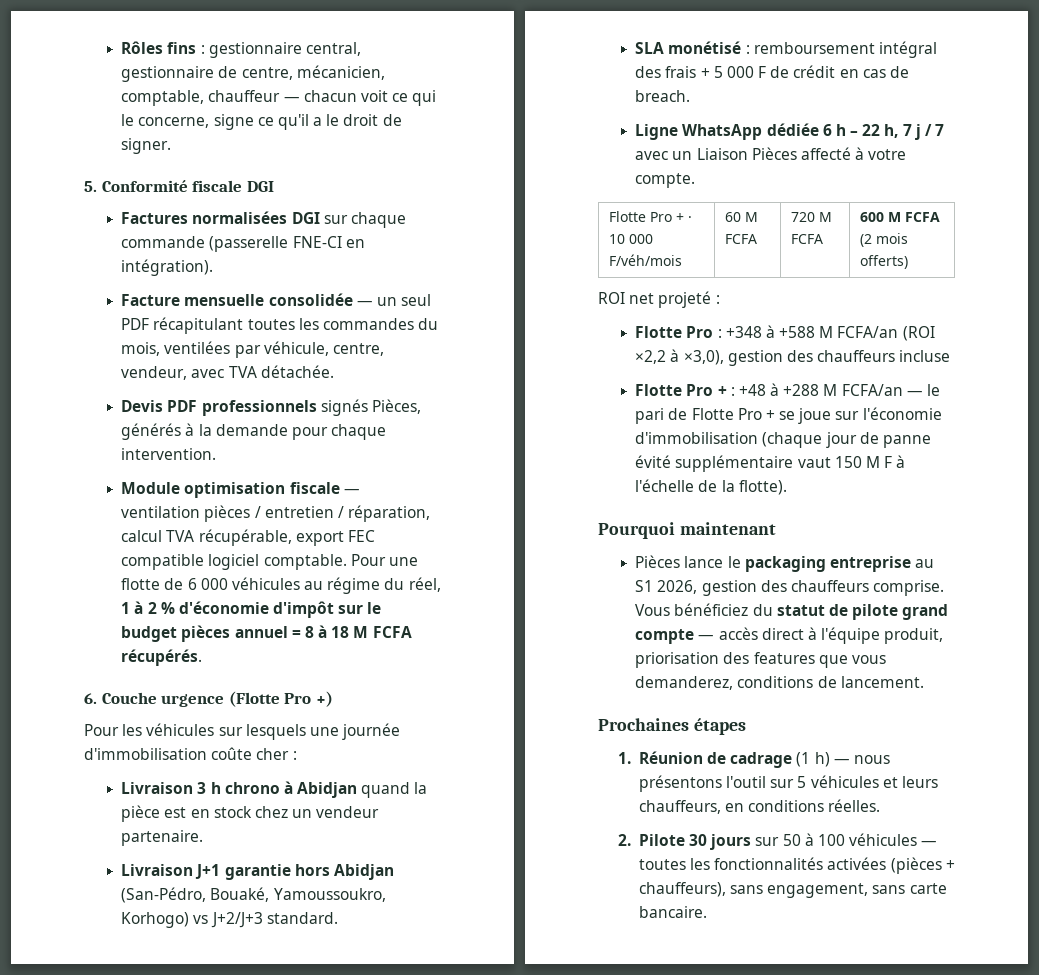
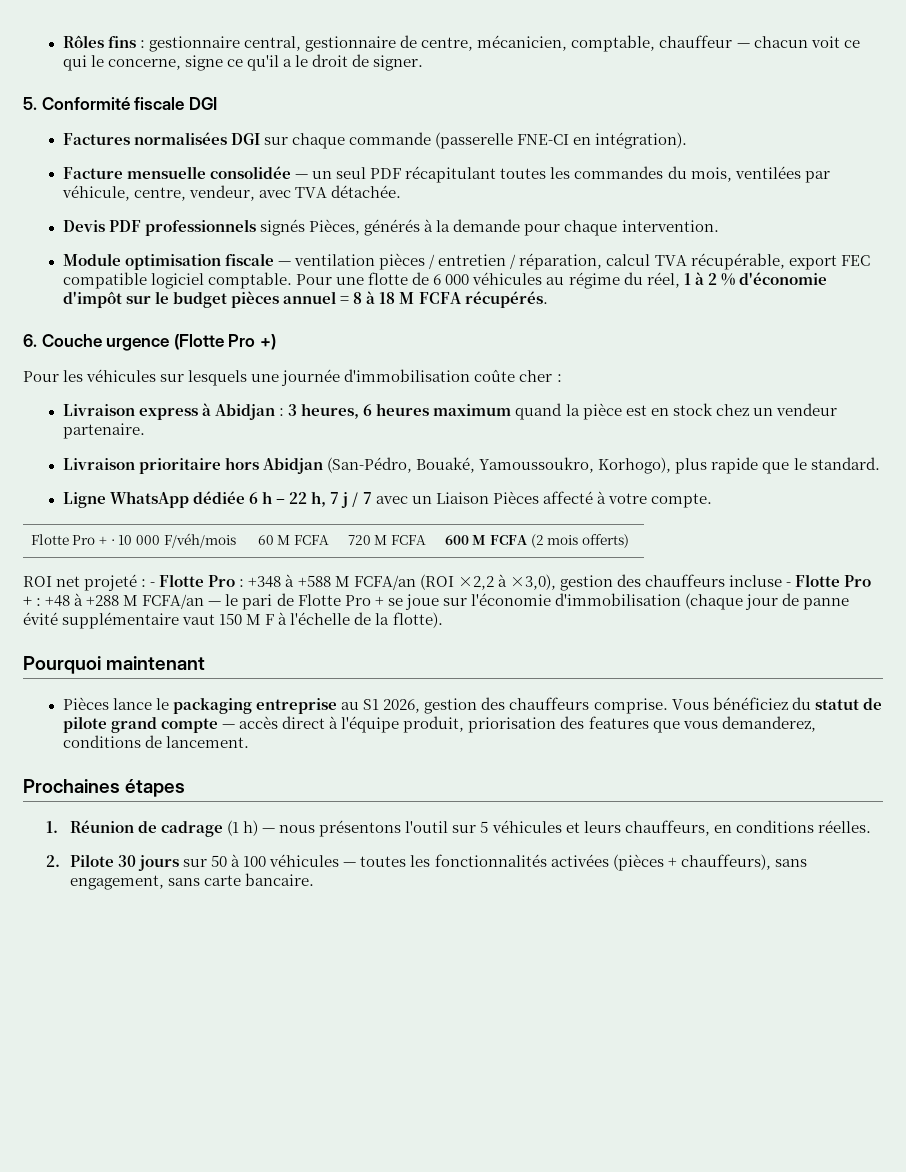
[197,781,358,798] 3 h chrono à Abidjan -> [139,403,512,420] express à Abidjan : 3 heures, 6 heures maximum
[195,864,291,880] J+1 garantie -> [139,458,222,474] prioritaire
[121,912,338,928] [635,41,937,58] [635,65,910,78] [635,90,691,102] Korhogo) vs J+2/J+3 standard. // SLA monétisé : remboursement intégral des frais + 5 000 F de crédit en cas de breach. -> [598,457,880,474] Korhogo), plus rapide que le standard.
(720, 299) // -> [150,582,156,587] -
(951, 356) // -> [786,582,792,587] -

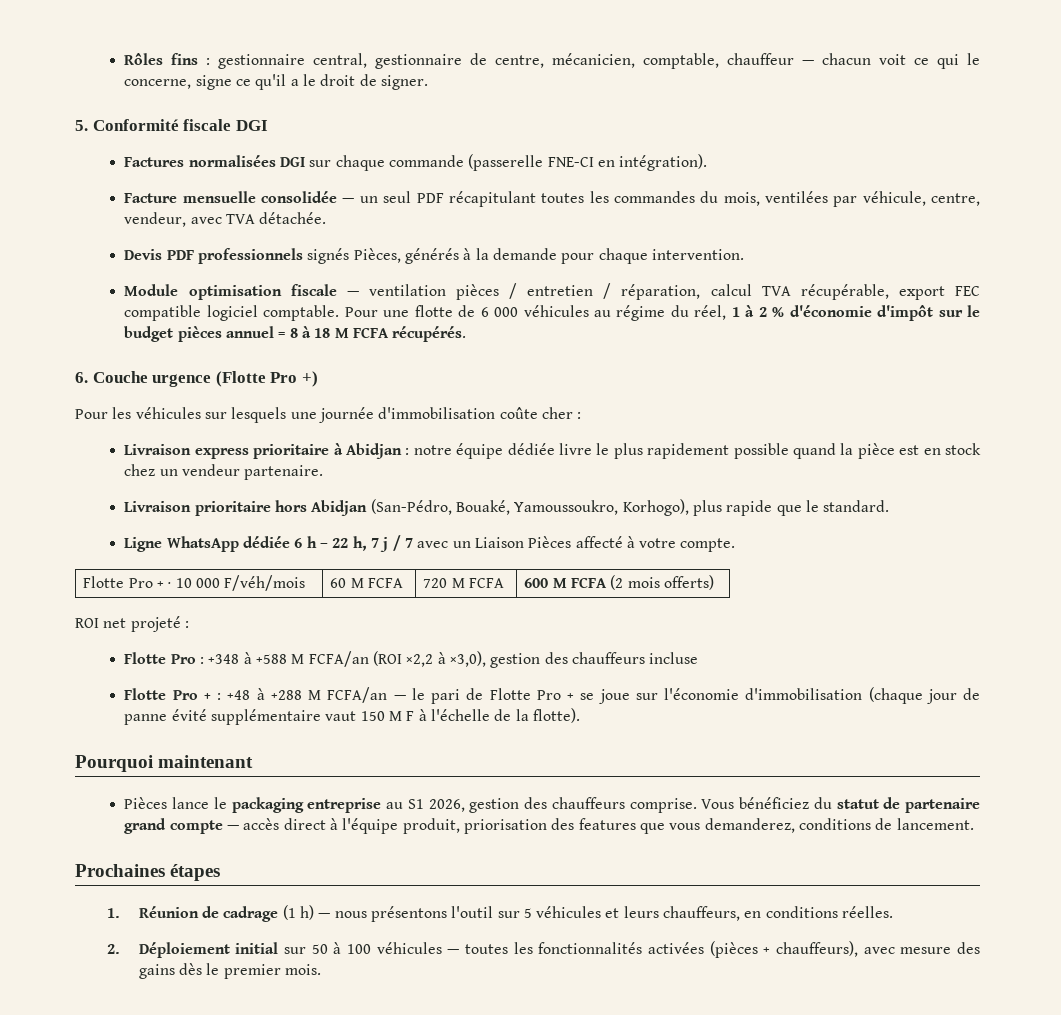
(199, 414) none -> [253,444,330,459] prioritaire
[288,403,512,419] 3 heures, 6 heures maximum -> [413,443,789,459] notre équipe dédiée livre le plus rapidement possible
[150,582,156,587] - -> (189, 624) //
[786,582,792,587] - -> (699, 658) //
[62,716,107,733] pilote -> [905,798,980,813] partenaire
[69,854,180,871] Pilote 30 jours -> [138,942,279,958] Déploiement initial
[774,859,807,867] [69,873,315,890] sans engagement, sans carte bancaire. -> [863,942,980,954] [138,963,321,979] avec mesure des gains dès le premier mois.

